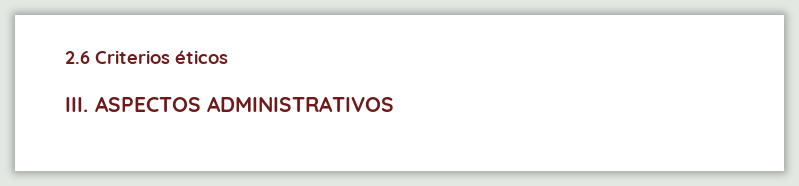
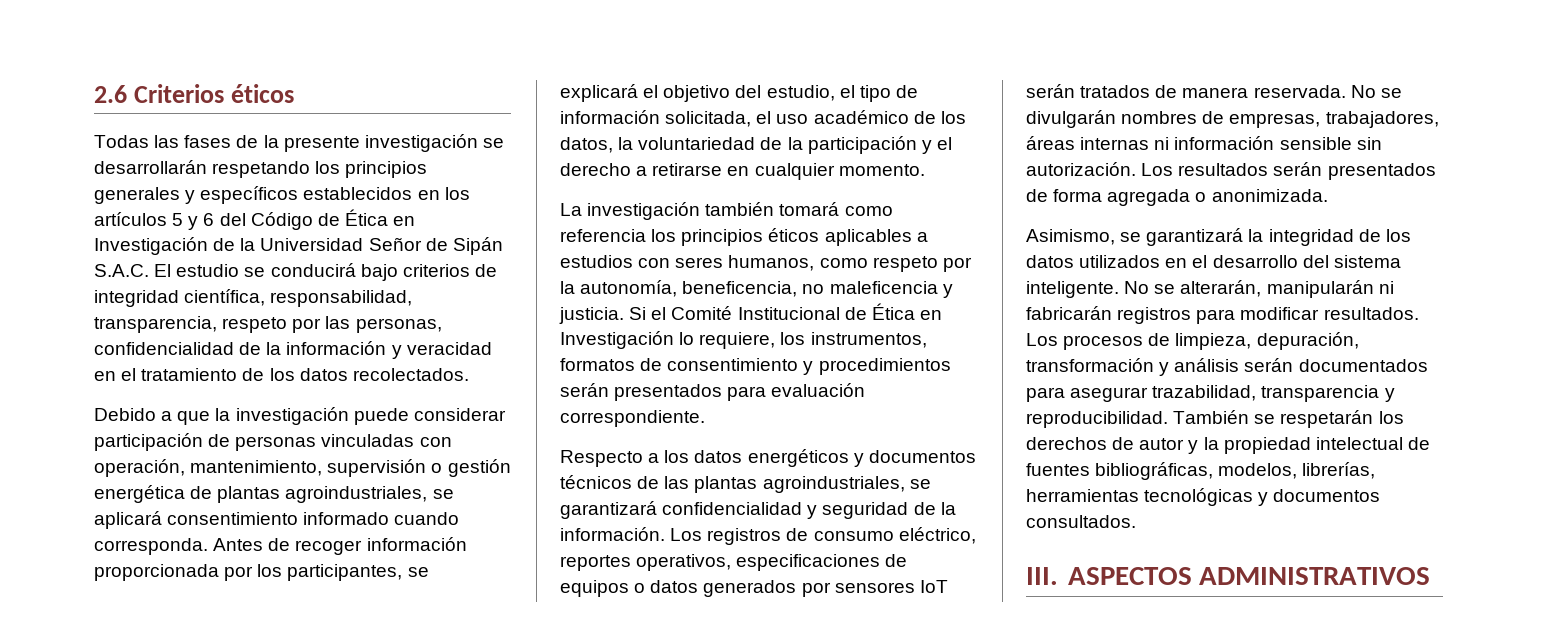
(228, 57) none -> [94,134,504,152] [94,160,428,178] [94,186,470,204] [94,209,416,230] [94,237,503,255] [94,263,497,281] [94,289,413,307] [94,316,442,333] [94,341,492,359] [94,368,469,381] [94,407,506,425] [94,433,452,451] [94,459,511,477] [94,485,454,503] [94,511,460,529] [94,537,467,555] [94,564,429,581] [560,84,918,102] [560,110,966,127] [560,136,952,154] [560,163,925,180] [560,202,893,220] [560,228,928,246] [560,255,972,272] [560,280,953,298] [559,303,942,324] [560,331,927,349] [560,358,951,375] [560,383,866,401] [560,410,705,427] [560,449,976,467] [560,475,931,493] [560,501,956,519] [560,527,976,545] [560,554,908,571] [560,580,948,597] [1026,84,1402,98] [1026,110,1439,128] [1026,136,1382,150] [1026,162,1436,180] [1026,189,1328,206] [1026,228,1411,246] [1026,255,1401,268] [1026,280,1394,298] [1026,306,1419,324] [1026,332,1359,350] [1026,358,1428,376] [1026,385,1395,402] [1026,410,1404,428] [1026,437,1430,454] [1026,462,1376,480] [1026,488,1381,506] [1026,515,1136,528] // Todas las fases de la presente investigación se desarrollarán respetando los principios generales y específicos establecidos en los artículos 5 y 6 del Código de Ética en Investigación de la Universidad Señor de Sipán S.A.C. El estudio se conducirá bajo criterios de integridad científica, responsabilidad, transparencia, respeto por las personas, confidencialidad de la información y veracidad en el tratamiento de los datos recolectados. // Debido a que la investigación puede considerar participación de personas vinculadas con operación, mantenimiento, supervisión o gestión energética de plantas agroindustriales, se aplicará consentimiento informado cuando corresponda. Antes de recoger información proporcionada por los participantes, se explicará el objetivo del estudio, el tipo de información solicitada, el uso académico de los datos, la voluntariedad de la participación y el derecho a retirarse en cualquier momento. // La investigación también tomará como referencia los principios éticos aplicables a estudios con seres humanos, como respeto por la autonomía, beneficencia, no maleficencia y justicia. Si el Comité Institucional de Ética en Investigación lo requiere, los instrumentos, formatos de consentimiento y procedimientos serán presentados para evaluación correspondiente. // Respecto a los datos energéticos y documentos técnicos de las plantas agroindustriales, se garantizará confidencialidad y seguridad de la información. Los registros de consumo eléctrico, reportes operativos, especificaciones de equipos o datos generados por sensores IoT serán tratados de manera reservada. No se divulgarán nombres de empresas, trabajadores, áreas internas ni información sensible sin autorización. Los resultados serán presentados de forma agregada o anonimizada. // Asimismo, se garantizará la integridad de los datos utilizados en el desarrollo del sistema inteligente. No se alterarán, manipularán ni fabricarán registros para modificar resultados. Los procesos de limpieza, depuración, transformación y análisis serán documentados para asegurar trazabilidad, transparencia y reproducibilidad. También se respetarán los derechos de autor y la propiedad intelectual de fuentes bibliográficas, modelos, librerías, herramientas tecnológicas y documentos consultados.

